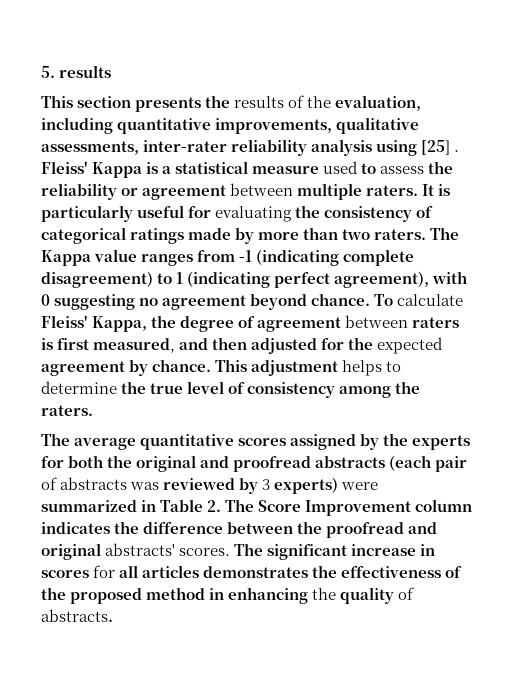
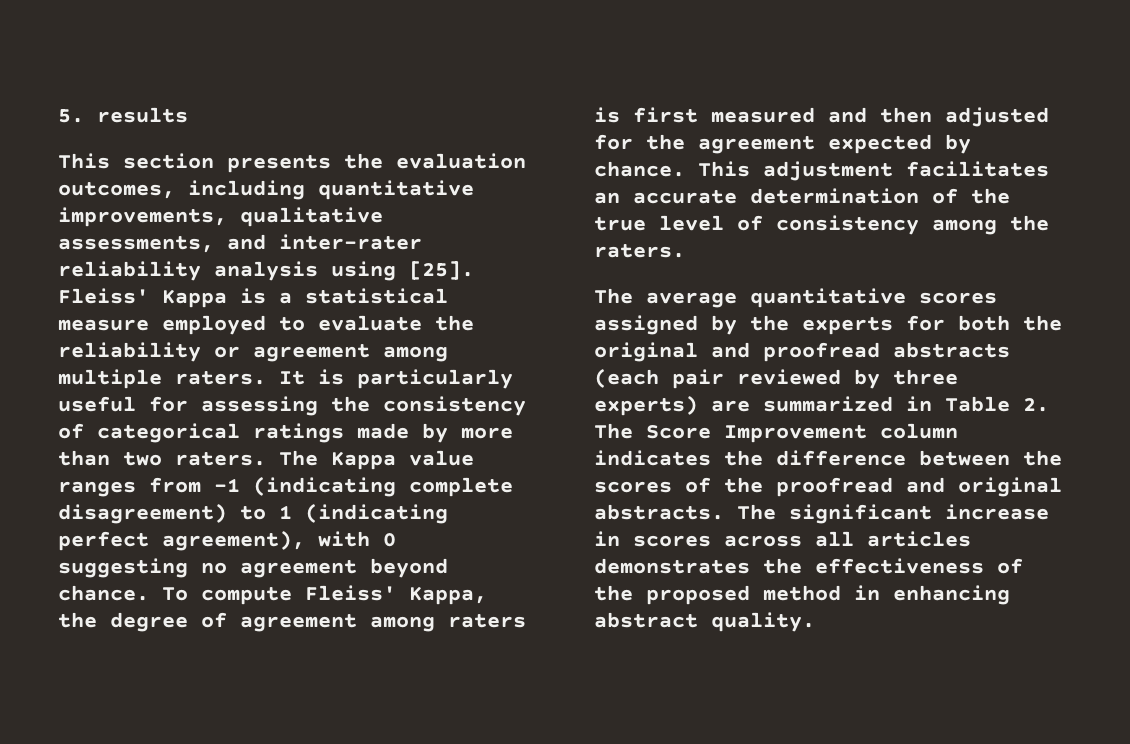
[234,95,422,111] results of the evaluation, -> [396,153,526,169] [58,182,175,199] evaluation outcomes,
(139, 148) none -> [227,234,266,250] and
[421,140,460,155] [25] . -> [409,261,474,280] [25].
[323,161,425,174] used to assess -> [162,315,422,335] employed to evaluate
[230,183,294,196] between -> [383,346,448,362] among
[215,206,293,222] evaluating -> [201,396,318,416] assessing
[397,294,464,306] calculate -> [201,587,292,605] compute
[345,315,409,328] between -> [370,616,435,632] among
[93,338,176,353] measured, -> [711,107,815,123] measured
[377,337,444,354] [41,361,125,376] expected agreement -> [698,134,932,154] agreement expected
[342,360,402,376] [41,381,117,394] helps to determine -> [906,161,1049,177] [594,188,958,204] facilitates an accurate determination of
[41,477,379,494] of abstracts was reviewed by 3 experts) were -> [737,369,958,389] [594,395,750,416] reviewed by three experts) are
(323, 527) none -> [594,477,763,493] scores of the
[105,543,231,556] abstracts' scores. -> [594,504,724,520] abstracts.
[93,565,116,578] for -> [724,535,802,547] across
[312,587,415,604] [41,609,113,622] the quality of abstracts. -> [594,612,815,632] abstract quality.

